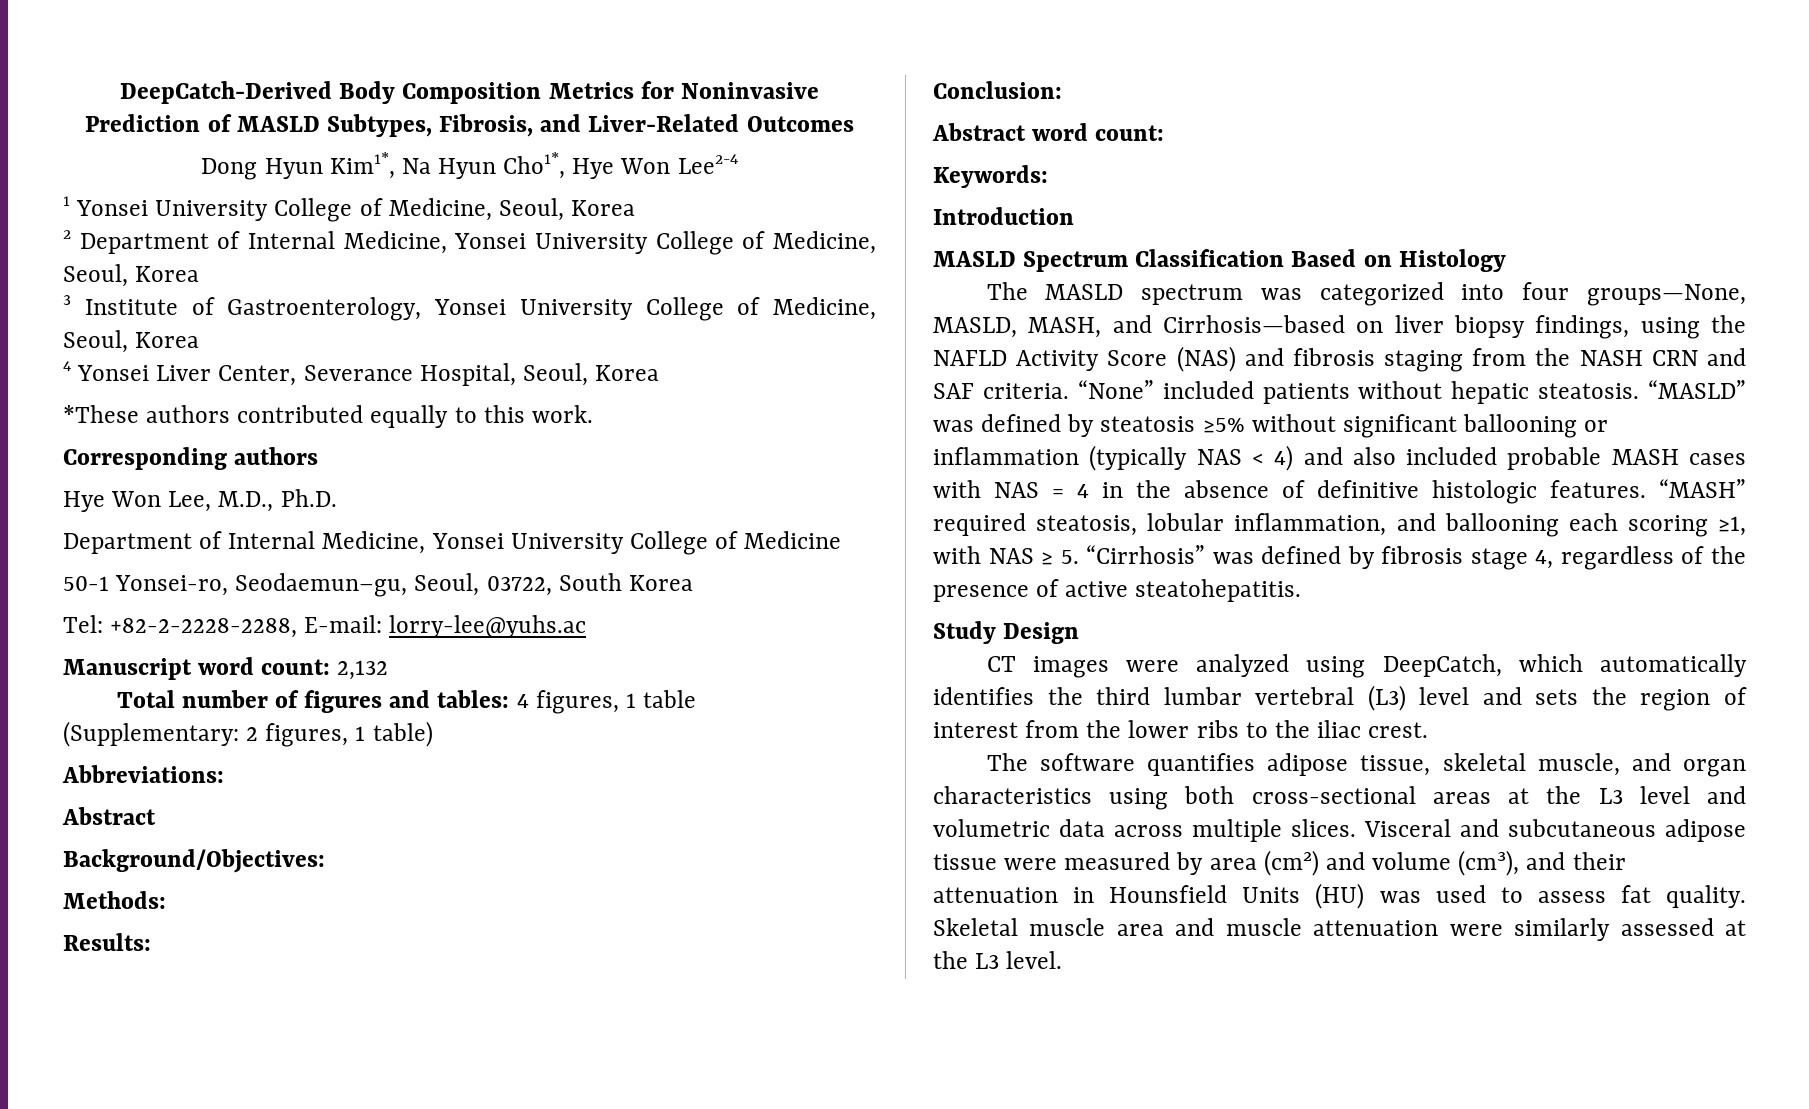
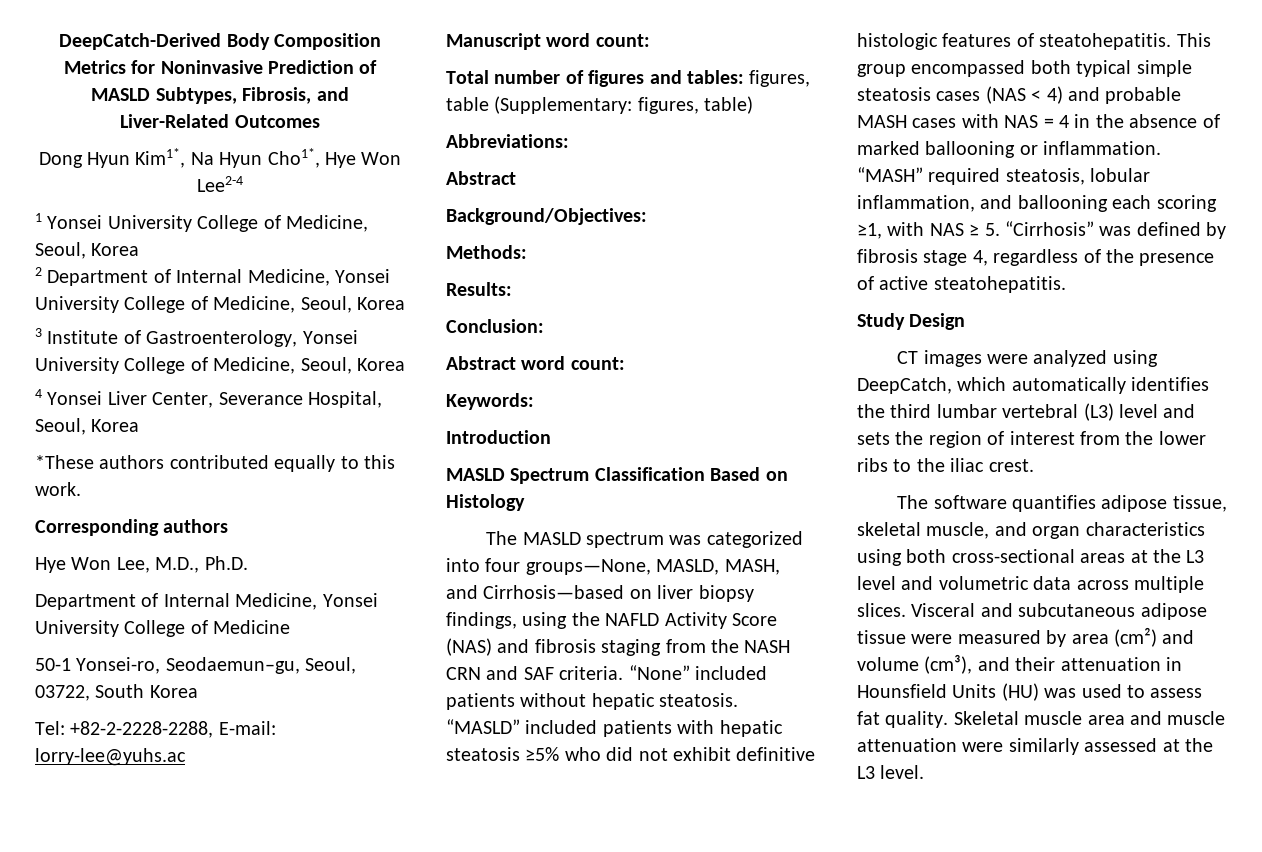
[337,660,389,680] 2,132 -> (650, 40) none
[516,690,697,714] [63,721,366,747] 4 figures, 1 table (Supplementary: 2 figures, 1 -> [749,70,811,87] [446,96,699,114] figures, table (Supplementary: figures,
[933,414,1609,438] [933,445,1242,471] was defined by steatosis ≥5% without significant ballooning or inflammation (typically NAS -> [525,720,783,737] [446,747,816,761] [857,33,1211,50] [857,60,1192,77] [857,86,1026,104] included patients with hepatic steatosis ≥5% who did not exhibit definitive histologic features of steatohepatitis. This group encompassed both typical simple steatosis cases (NAS
[1352,447,1498,465] also included -> (1100, 94) none
[1317,480,1646,504] definitive histologic features. -> [857,141,1162,158] marked ballooning or inflammation.

